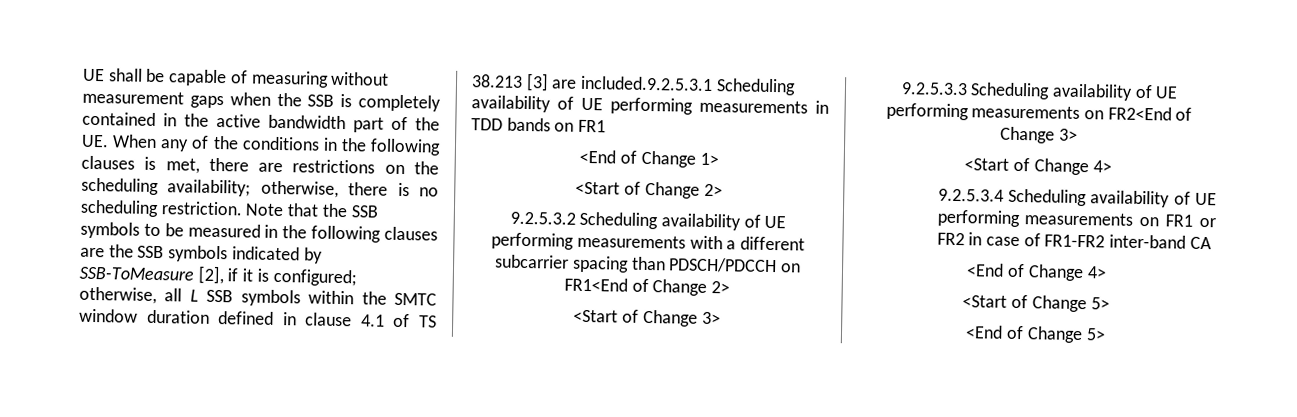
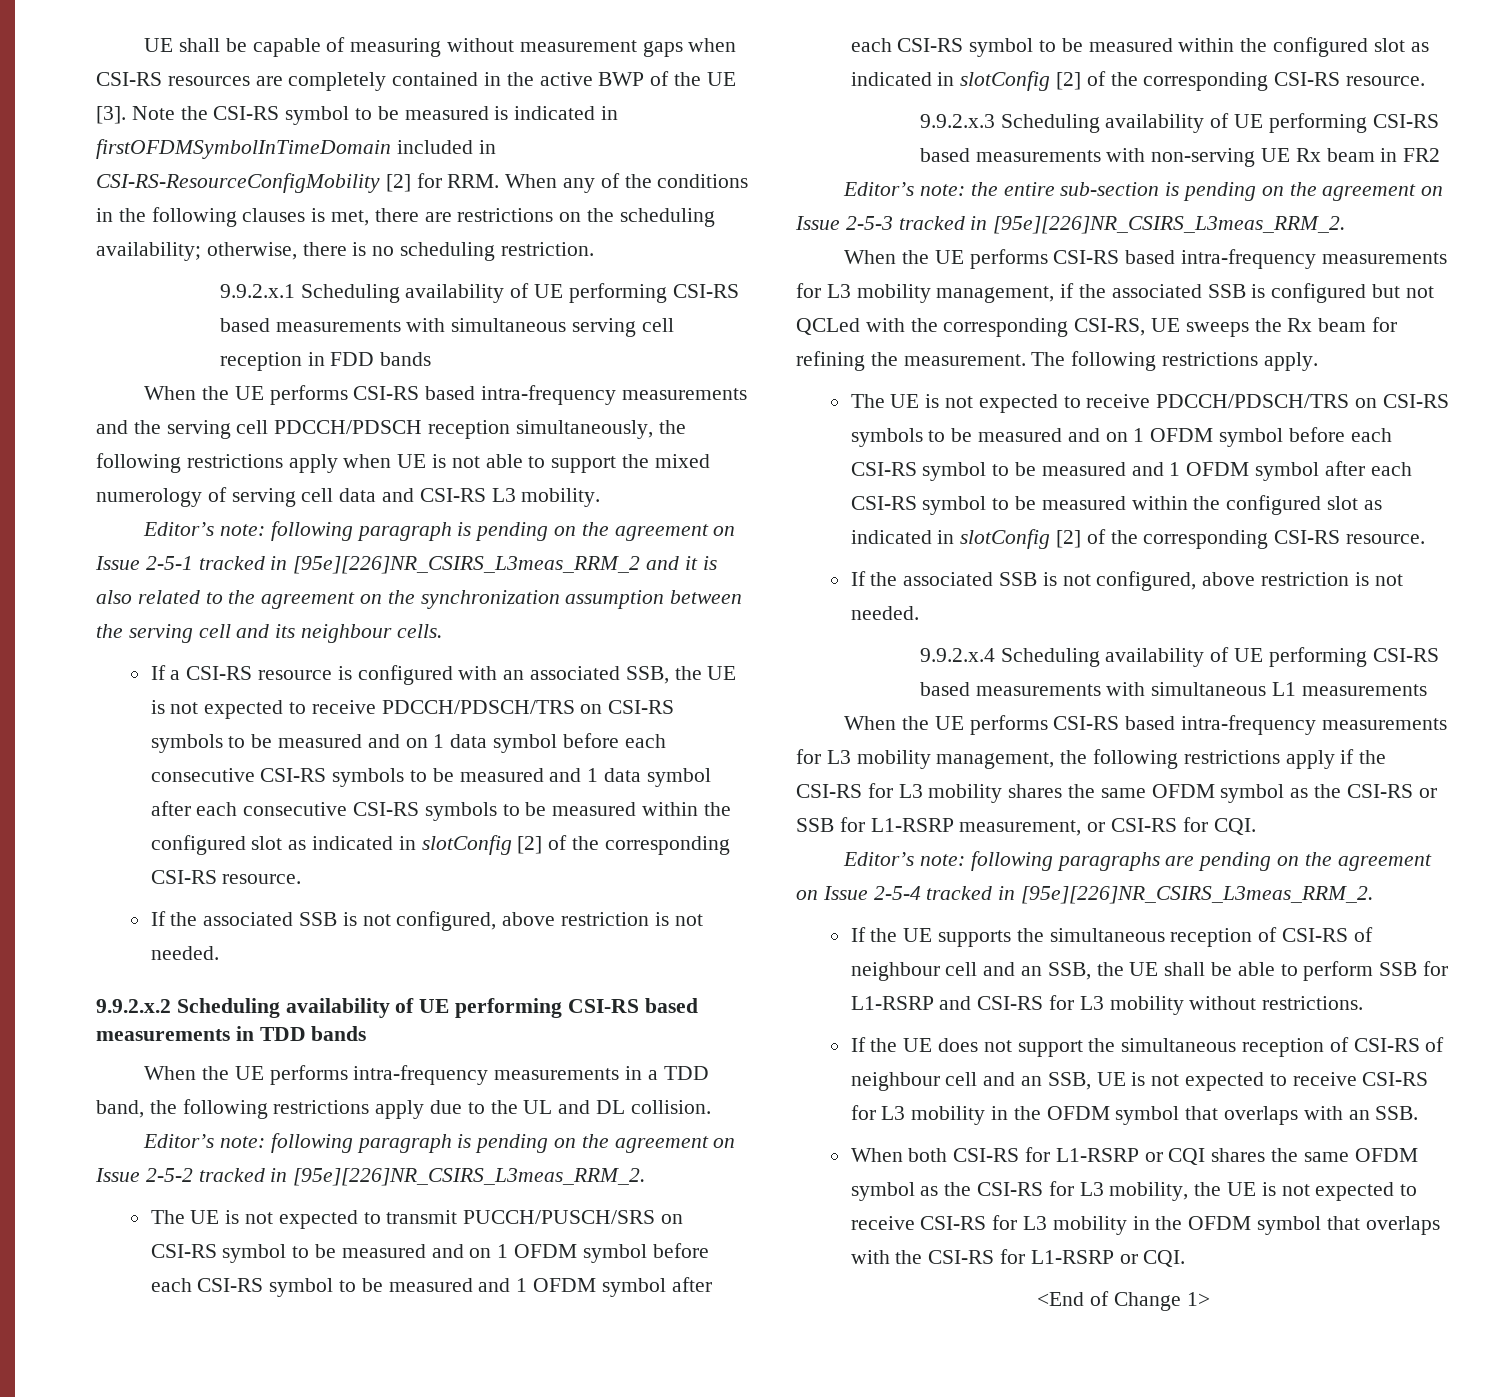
[276,92,353,108] the SSB is -> [96,72,283,86] CSI-RS resources are
[268,114,440,133] [81,134,109,148] bandwidth part of the UE. -> [598,71,736,86] [96,106,619,125] [96,139,496,159] [96,173,500,193] BWP of the UE [3]. Note the CSI-RS symbol to be measured is indicated in firstOFDMSymbolInTimeDomain included in CSI-RS-ResourceConfigMobility [2] for RRM.
[245,203,379,218] [80,221,438,243] [80,244,323,264] [79,265,357,287] [79,286,438,307] [79,308,437,328] [471,72,796,96] [471,95,829,115] [471,117,607,133] [579,149,719,168] [575,181,723,199] [509,211,787,231] [491,232,805,251] [495,254,801,274] [563,277,731,296] [573,309,721,327] [900,82,1179,101] [885,102,1193,121] [1000,126,1078,144] [964,157,1112,176] [937,188,1217,208] [936,209,1216,228] [936,232,1212,250] [966,263,1107,282] [962,294,1110,313] [965,325,1106,344] Note that the SSB symbols to be measured in the following clauses are the SSB symbols indicated by SSB-ToMeasure [2], if it is configured; otherwise, all L SSB symbols within the SMTC window duration defined in clause 4.1 of TS 38.213 [3] are included.9.2.5.3.1 Scheduling availability of UE performing measurements in TDD bands on FR1 // <End of Change 1> // <Start of Change 2> // 9.2.5.3.2 Scheduling availability of UE performing measurements with a different subcarrier spacing than PDSCH/PDCCH on FR1<End of Change 2> // <Start of Change 3> // 9.2.5.3.3 Scheduling availability of UE performing measurements on FR2<End of Change 3> // <Start of Change 4> // 9.2.5.3.4 Scheduling availability of UE performing measurements on FR1 or FR2 in case of FR1-FR2 inter-band CA // <End of Change 4> // <Start of Change 5> // <End of Change 5> -> [219,283,739,303] [219,318,674,337] [219,352,432,371] [144,385,747,405] [96,420,686,439] [96,453,710,473] [96,487,601,507] [143,521,736,541] [95,556,717,574] [96,590,743,609] [96,624,442,643] [150,665,737,685] [150,700,675,719] [150,733,666,753] [150,768,711,787] [150,801,731,821] [150,835,730,855] [150,870,302,884] [150,911,703,931] [150,946,219,960] [96,998,698,1018] [96,1026,367,1041] [144,1065,709,1085] [96,1099,711,1119] [143,1133,736,1153] [95,1168,646,1186] [150,1210,684,1229] [150,1243,709,1263] [150,1277,712,1297] [850,37,1429,57] [850,71,1426,91] [919,113,1439,133] [919,148,1441,167] [843,182,1444,201] [795,216,1346,234] [844,249,1447,269] [796,283,1434,303] [796,317,1398,337] [796,351,1318,371] [850,394,1449,413] [850,427,1392,447] [850,461,1412,481] [850,495,1382,515] [850,529,1426,549] [850,571,1403,591] [850,606,919,620] [919,647,1439,667] [919,682,1427,696] [844,715,1447,735] [796,749,1387,769] [796,783,1437,803] [796,817,1256,836] [843,851,1432,871] [796,886,1374,904] [850,927,1373,947] [850,961,1449,981] [850,995,1364,1015] [850,1037,1445,1057] [850,1072,1429,1091] [850,1105,1419,1125] [850,1147,1418,1165] [850,1181,1418,1201] [850,1215,1440,1235] [850,1249,1186,1267] [1037,1291,1210,1311] // 9.9.2.x.1 Scheduling availability of UE performing CSI-RS based measurements with simultaneous serving cell reception in FDD bands // When the UE performs CSI-RS based intra-frequency measurements and the serving cell PDCCH/PDSCH reception simultaneously, the following restrictions apply when UE is not able to support the mixed numerology of serving cell data and CSI-RS L3 mobility. // Editor’s note: following paragraph is pending on the agreement on Issue 2-5-1 tracked in [95e][226]NR_CSIRS_L3meas_RRM_2 and it is also related to the agreement on the synchronization assumption between the serving cell and its neighbour cells. // If a CSI-RS resource is configured with an associated SSB, the UE is not expected to receive PDCCH/PDSCH/TRS on CSI-RS symbols to be measured and on 1 data symbol before each consecutive CSI-RS symbols to be measured and 1 data symbol after each consecutive CSI-RS symbols to be measured within the configured slot as indicated in slotConfig [2] of the corresponding CSI-RS resource. // If the associated SSB is not configured, above restriction is not needed. // 9.9.2.x.2 Scheduling availability of UE performing CSI-RS based measurements in TDD bands // When the UE performs intra-frequency measurements in a TDD band, the following restrictions apply due to the UL and DL collision. // Editor’s note: following paragraph is pending on the agreement on Issue 2-5-2 tracked in [95e][226]NR_CSIRS_L3meas_RRM_2. // The UE is not expected to transmit PUCCH/PUSCH/SRS on CSI-RS symbol to be measured and on 1 OFDM symbol before each CSI-RS symbol to be measured and 1 OFDM symbol after each CSI-RS symbol to be measured within the configured slot as indicated in slotConfig [2] of the corresponding CSI-RS resource. // 9.9.2.x.3 Scheduling availability of UE performing CSI-RS based measurements with non-serving UE Rx beam in FR2 // Editor’s note: the entire sub-section is pending on the agreement on Issue 2-5-3 tracked in [95e][226]NR_CSIRS_L3meas_RRM_2. // When the UE performs CSI-RS based intra-frequency measurements for L3 mobility management, if the associated SSB is configured but not QCLed with the corresponding CSI-RS, UE sweeps the Rx beam for refining the measurement. The following restrictions apply. // The UE is not expected to receive PDCCH/PDSCH/TRS on CSI-RS symbols to be measured and on 1 OFDM symbol before each CSI-RS symbol to be measured and 1 OFDM symbol after each CSI-RS symbol to be measured within the configured slot as indicated in slotConfig [2] of the corresponding CSI-RS resource. // If the associated SSB is not configured, above restriction is not needed. // 9.9.2.x.4 Scheduling availability of UE performing CSI-RS based measurements with simultaneous L1 measurements // When the UE performs CSI-RS based intra-frequency measurements for L3 mobility management, the following restrictions apply if the CSI-RS for L3 mobility shares the same OFDM symbol as the CSI-RS or SSB for L1-RSRP measurement, or CSI-RS for CQI. // Editor’s note: following paragraphs are pending on the agreement on Issue 2-5-4 tracked in [95e][226]NR_CSIRS_L3meas_RRM_2. // If the UE supports the simultaneous reception of CSI-RS of neighbour cell and an SSB, the UE shall be able to perform SSB for L1-RSRP and CSI-RS for L3 mobility without restrictions. // If the UE does not support the simultaneous reception of CSI-RS of neighbour cell and an SSB, UE is not expected to receive CSI-RS for L3 mobility in the OFDM symbol that overlaps with an SSB. // When both CSI-RS for L1-RSRP or CQI shares the same OFDM symbol as the CSI-RS for L3 mobility, the UE is not expected to receive CSI-RS for L3 mobility in the OFDM symbol that overlaps with the CSI-RS for L1-RSRP or CQI. // <End of Change 1>

